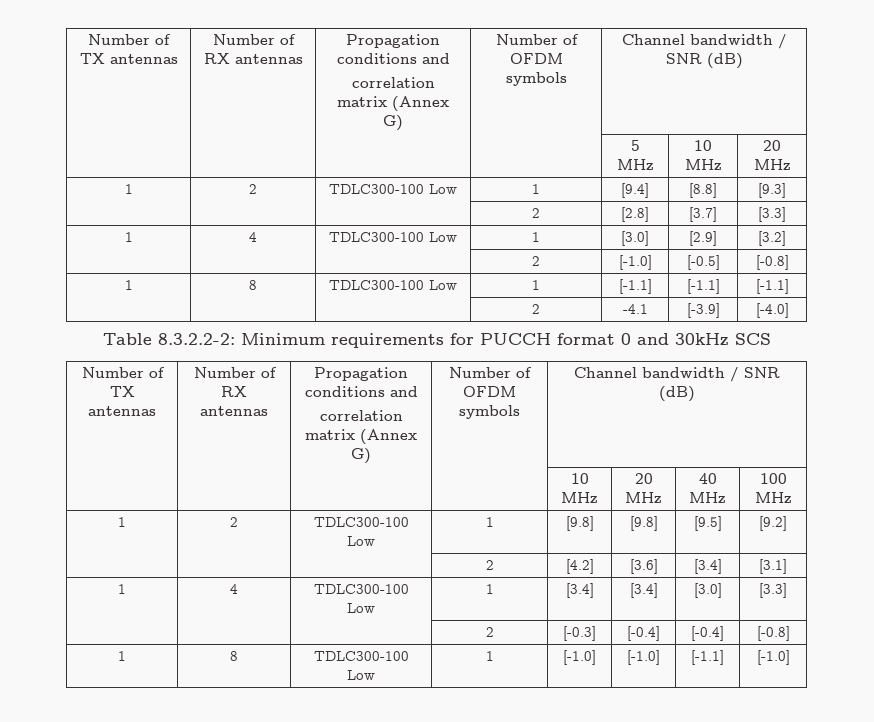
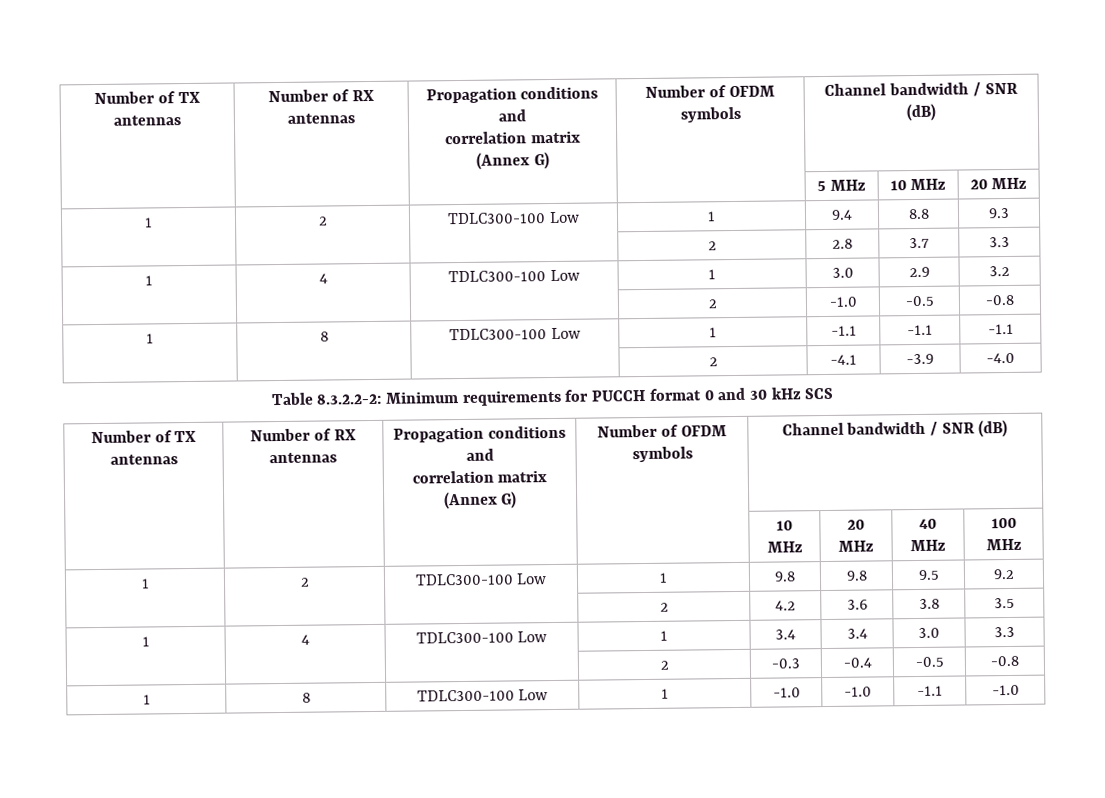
[621,183,649,198] [689,183,717,198] [758,183,786,198] [532,208,540,218] [621,207,649,222] [689,207,717,222] [758,207,786,222] [124,232,133,242] [249,232,257,242] [329,232,457,242] [532,232,540,242] [621,231,649,246] [689,231,717,246] [758,231,786,246] [532,256,540,266] [618,255,652,270] [686,255,720,270] [755,255,789,270] [124,280,133,290] [249,280,257,290] [329,280,457,290] [532,280,540,290] [618,279,652,294] [686,279,720,294] [755,279,789,294] [9.4] | [8.8] | [9.3] // | | | 2 | [2.8] | [3.7] | [3.3] // 1 | 4 | TDLC300-100 Low | 1 | [3.0] | [2.9] | [3.2] // | | | 2 | [-1.0] | [-0.5] | [-0.8] // 1 | 8 | TDLC300-100 Low | 1 | [-1.1] | [-1.1] | [-1.1] -> [831,209,853,220] [907,208,930,220] [988,207,1010,219] [707,241,717,251] [832,238,853,249] [909,237,930,249] [989,236,1010,248] [145,275,153,286] [318,273,328,284] [448,269,580,283] [708,269,716,280] [831,267,854,278] [908,266,930,278] [989,265,1010,277] [707,299,718,309] [828,296,858,307] [904,295,934,307] [985,294,1014,306] [146,333,154,344] [319,331,329,342] [449,327,581,341] [709,327,717,338] [830,325,857,336] [907,324,933,336] [987,323,1014,335] 9.4 | 8.8 | 9.3 // | | | 2 | 2.8 | 3.7 | 3.3 // 1 | 4 | TDLC300-100 Low | 1 | 3.0 | 2.9 | 3.2 // | | | 2 | -1.0 | -0.5 | -0.8 // 1 | 8 | TDLC300-100 Low | 1 | -1.1 | -1.1 | -1.1
[686,303,720,318] [755,303,789,318] [-3.9] | [-4.0] -> [906,353,934,365] [986,352,1015,364] -3.9 | -4.0
[675,333,729,346] 30kHz -> [749,387,802,400] 30 kHz
[565,516,594,531] [629,516,658,531] [693,516,722,531] [759,516,787,531] [485,560,494,570] [565,559,594,574] [629,559,658,574] [693,559,722,574] [759,559,787,574] [118,584,126,594] [230,584,238,594] [313,584,409,594] [347,603,375,613] [485,584,494,594] [565,583,594,598] [629,583,658,598] [693,583,722,598] [759,583,787,598] [485,627,494,637] [563,626,596,641] [627,626,660,641] [691,626,724,641] [756,626,790,641] [118,651,126,661] [230,651,238,661] [313,651,409,661] [347,670,375,680] [485,651,494,661] [563,650,596,665] [627,650,660,665] [691,650,724,665] [756,650,790,665] [9.8] | [9.8] | [9.5] | [9.2] // | | | 2 | [4.2] | [3.6] | [3.4] | [3.1] // 1 | 4 | TDLC300-100 Low | 1 | [3.4] | [3.4] | [3.0] | [3.3] // | | | 2 | [-0.3] | [-0.4] | [-0.4] | [-0.8] // 1 | 8 | TDLC300-100 Low | 1 | [-1.0] | [-1.0] | [-1.1] | [-1.0] -> [774,571,796,582] [845,570,868,581] [917,569,940,580] [993,568,1015,580] [659,602,669,612] [775,600,796,611] [846,599,868,610] [918,598,940,609] [994,597,1015,609] [141,636,150,647] [300,634,310,645] [415,631,548,644] [660,630,668,641] [775,629,796,640] [846,628,868,639] [918,627,940,638] [994,626,1015,638] [659,660,669,670] [771,658,800,669] [842,657,872,668] [914,656,944,668] [990,655,1019,667] [142,694,151,705] [301,692,311,703] [416,689,549,702] [661,688,669,699] [772,687,801,698] [844,686,872,697] [917,685,943,697] [991,684,1020,696] 9.8 | 9.8 | 9.5 | 9.2 // | | | 2 | 4.2 | 3.6 | 3.8 | 3.5 // 1 | 4 | TDLC300-100 Low | 1 | 3.4 | 3.4 | 3.0 | 3.3 // | | | 2 | -0.3 | -0.4 | -0.5 | -0.8 // 1 | 8 | TDLC300-100 Low | 1 | -1.0 | -1.0 | -1.1 | -1.0

